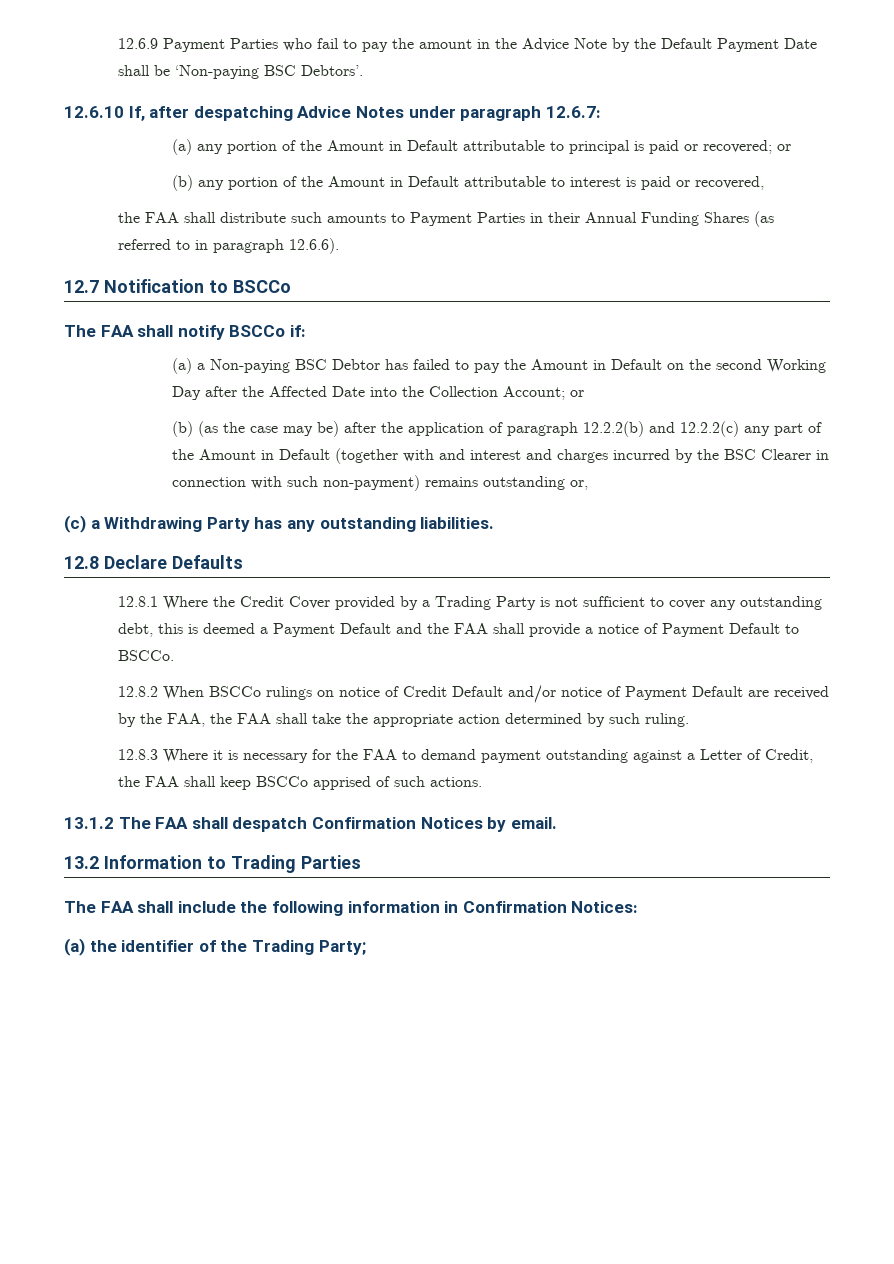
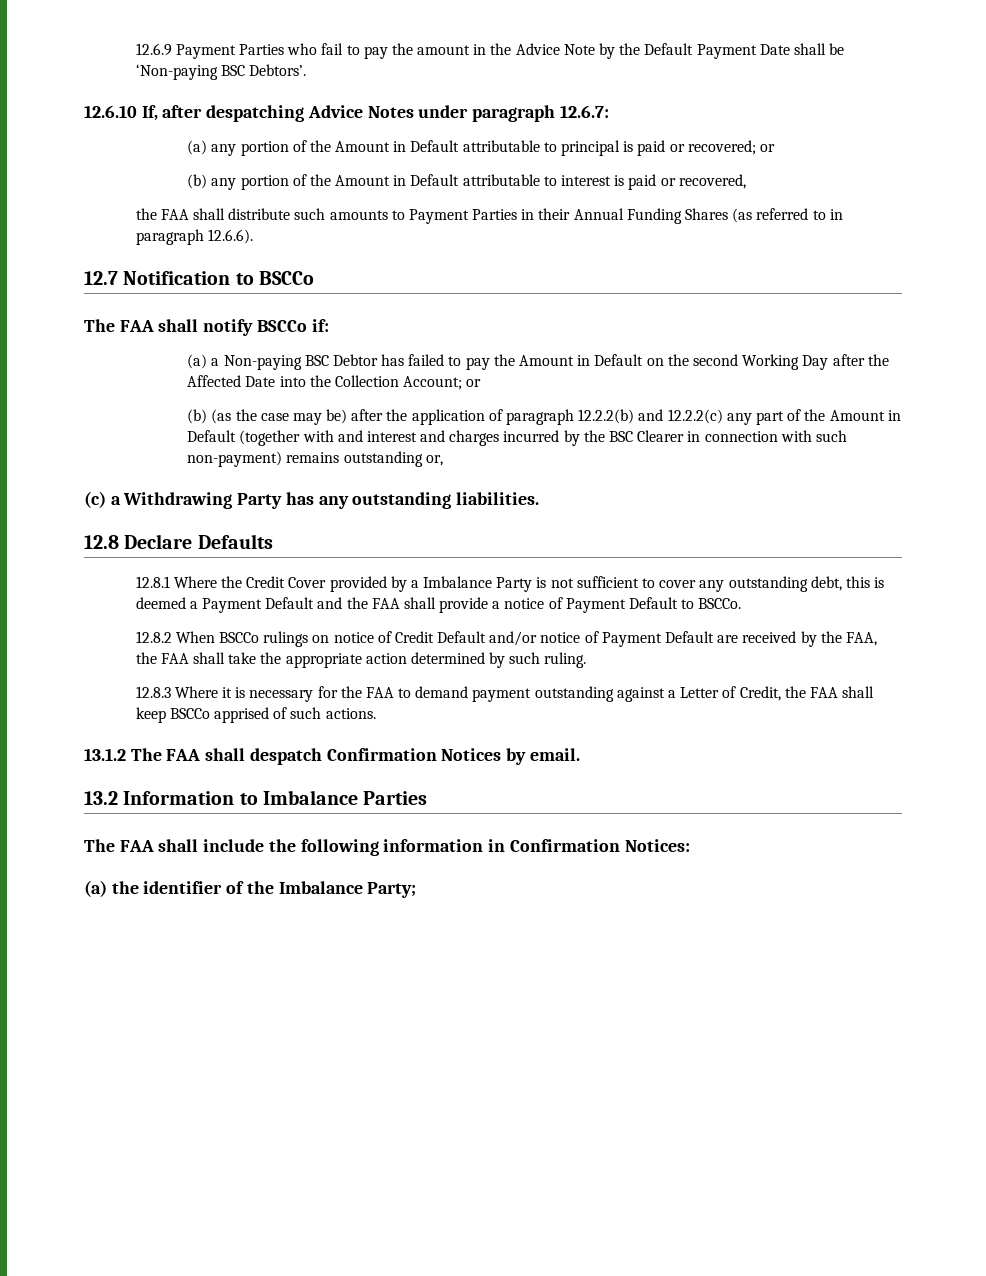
[434,596,491,610] Trading -> [423,576,493,588] Imbalance
[231,855,296,873] Trading -> [262,790,358,805] Imbalance
[251,940,314,955] Trading -> [278,881,363,894] Imbalance

